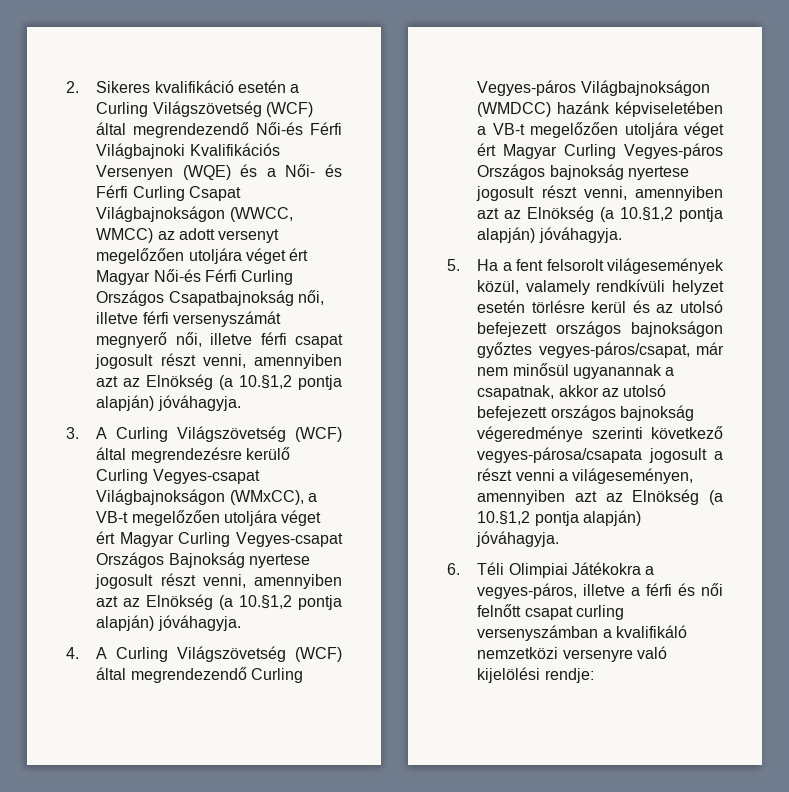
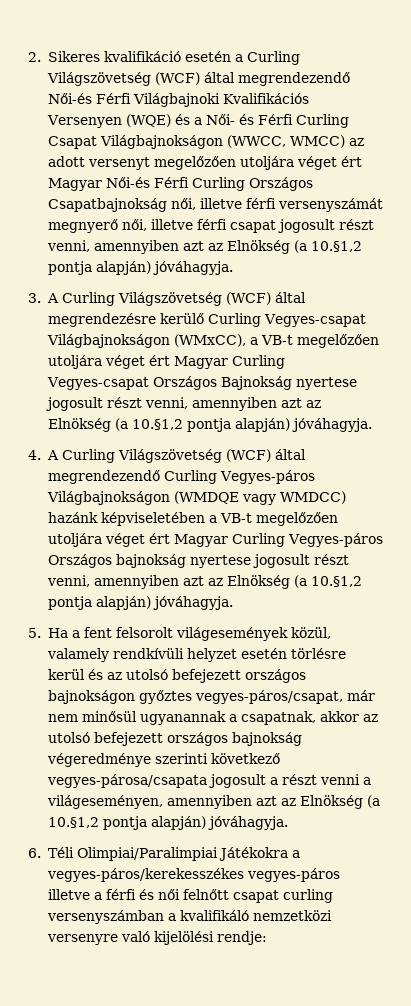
[477,102,552,117] (WMDCC) -> [173,491,346,505] (WMDQE vagy WMDCC)
[508,563,568,578] Olimpiai -> [76,847,218,861] Olimpiai/Paralimpiai
[477,583,578,599] vegyes-páros, -> [46,868,340,882] vegyes-páros/kerekesszékes vegyes-páros

